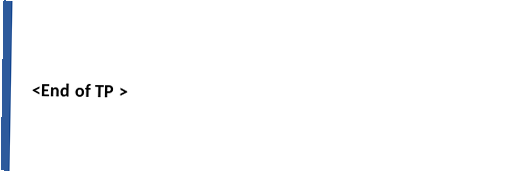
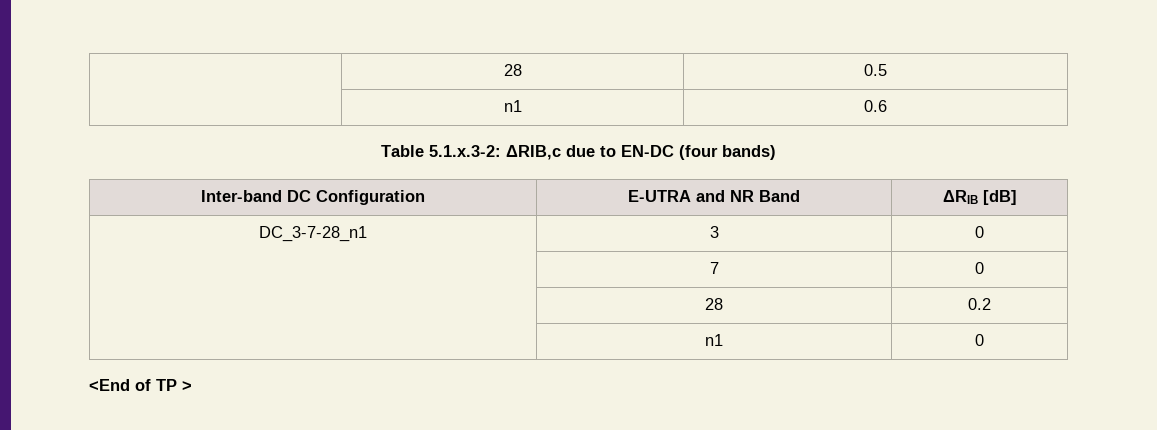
(31, 89) none -> [503,64,522,76] [864,64,887,76] [503,100,522,112] [864,100,887,112] [381,145,776,160] [201,190,425,205] [628,190,800,202] [942,190,1017,205] [259,226,367,242] [709,226,719,238] [975,226,984,238] [709,262,719,274] [975,262,984,274] [705,298,723,310] [968,298,991,310] [705,334,723,346] [975,334,984,346] | 28 | 0.5 // | n1 | 0.6 // Table 5.1.x.3-2: ΔRIB,c due to EN-DC (four bands) // Inter-band DC Configuration | E-UTRA and NR Band | ΔRIB [dB] // DC_3-7-28_n1 | 3 | 0 // | 7 | 0 // | 28 | 0.2 // | n1 | 0 //

